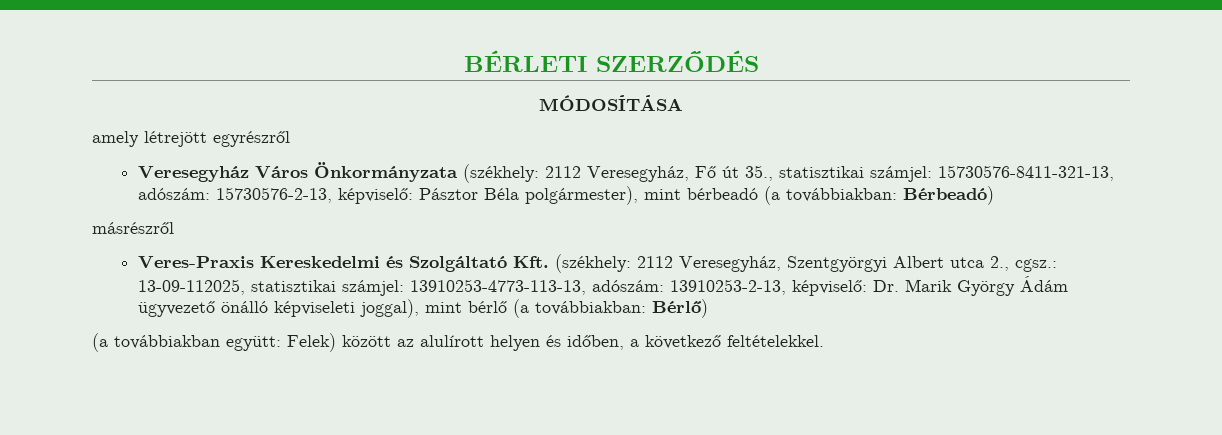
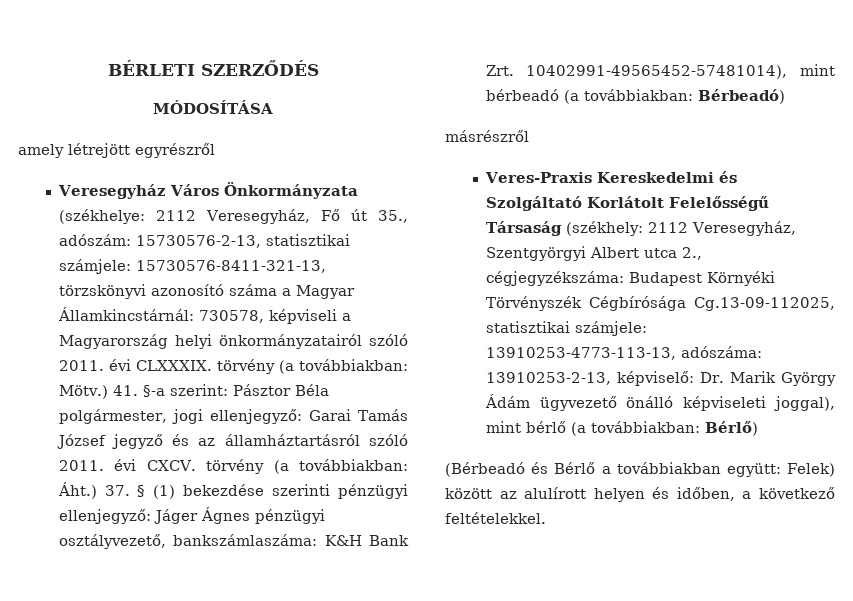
[463,164,540,183] (székhely: -> [58,209,145,224] (székhelye:
[779,165,1115,182] [138,186,639,205] statisztikai számjel: 15730576-8411-321-13, adószám: 15730576-2-13, képviselő: Pásztor Béla polgármester), -> [58,234,350,248] [58,259,326,274] [58,284,355,299] [57,307,351,324] [58,334,408,349] [58,359,408,374] [58,384,329,399] [58,409,409,424] [56,434,408,449] [58,459,408,474] [57,482,408,499] [58,507,325,524] [58,534,409,549] [485,65,788,79] adószám: 15730576-2-13, statisztikai számjele: 15730576-8411-321-13, törzskönyvi azonosító száma a Magyar Államkincstárnál: 730578, képviseli a Magyarország helyi önkormányzatairól szóló 2011. évi CLXXXIX. törvény (a továbbiakban: Mötv.) 41. §-a szerint: Pásztor Béla polgármester, jogi ellenjegyző: Garai Tamás József jegyző és az államháztartásról szóló 2011. évi CXCV. törvény (a továbbiakban: Áht.) 37. § (1) bekezdése szerinti pénzügyi ellenjegyző: Jáger Ágnes pénzügyi osztályvezető, bankszámlaszáma: K&H Bank Zrt. 10402991-49565452-57481014),
[513,256,550,268] Kft. -> [586,196,769,211] [485,221,562,236] Korlátolt Felelősségű Társaság
[1015,259,1058,272] [138,279,665,296] cgsz.: 13-09-112025, statisztikai számjel: 13910253-4773-113-13, adószám: -> [485,271,775,286] [485,296,835,311] [485,321,647,336] [485,346,762,360] cégjegyzékszáma: Budapest Környéki Törvényszék Cégbírósága Cg.13-09-112025, statisztikai számjele: 13910253-4773-113-13, adószáma:
[92,333,108,352] (a -> [445,462,611,477] (Bérbeadó és Bérlő a

